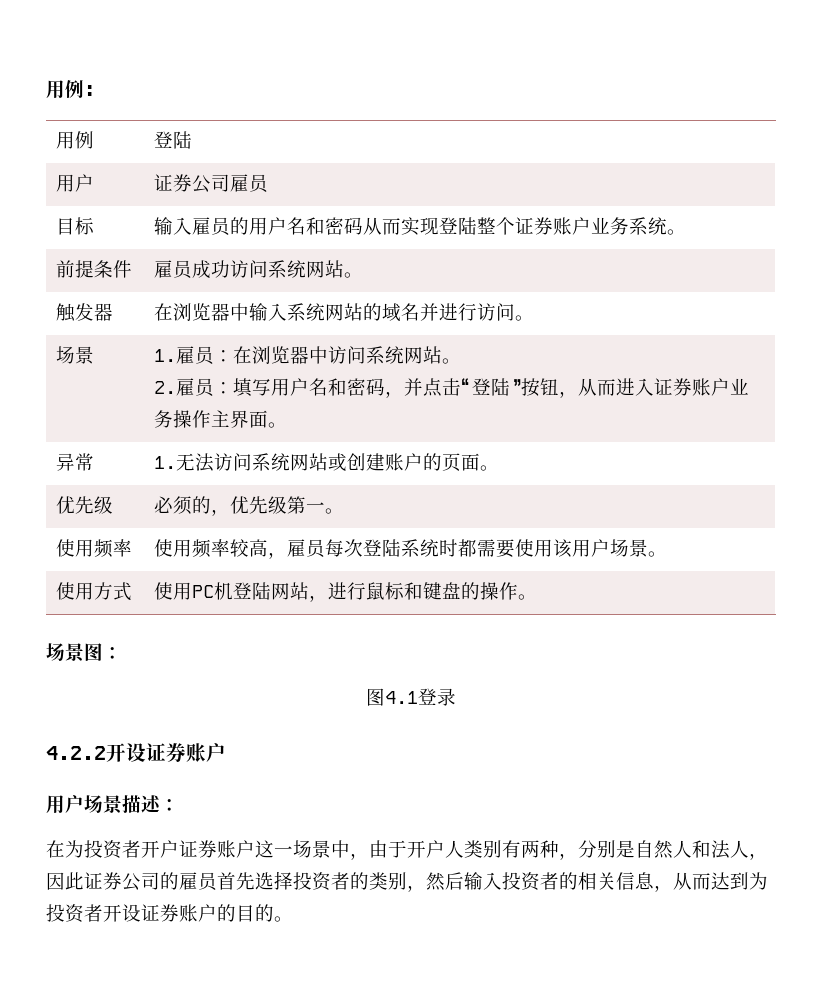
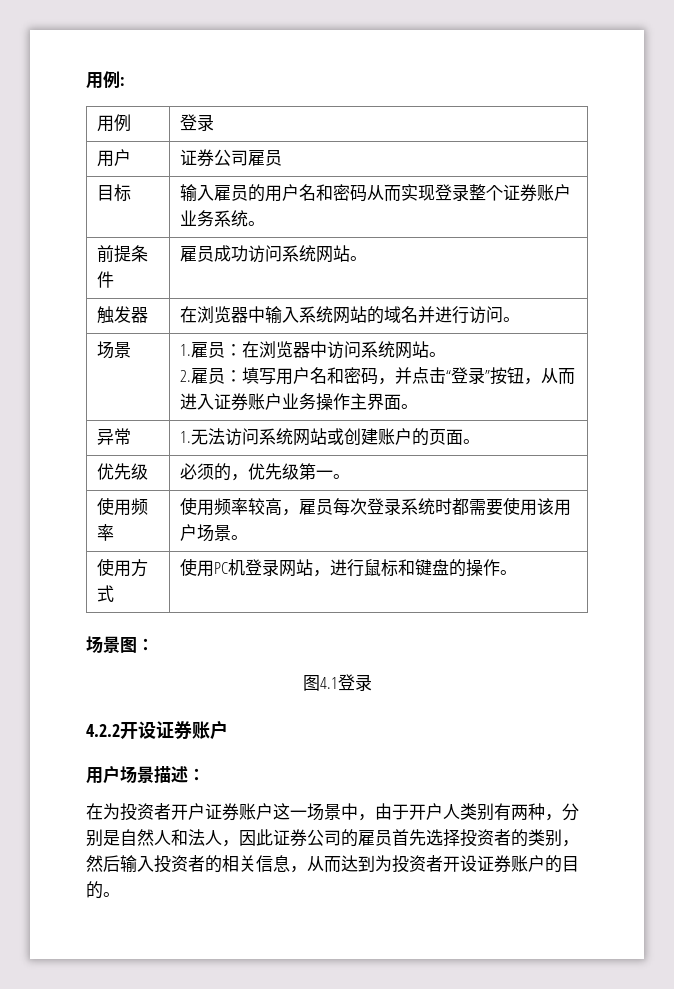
[173,131,193,149] 陆 -> [196,114,214,131] 录
[458,217,478,235] 陆 -> [451,184,469,201] 录
[491,378,511,396] 陆 -> [467,367,485,384] 录
[382,539,402,557] 陆 -> [383,498,401,515] 录
[252,582,272,600] 陆 -> [261,559,279,576] 录

